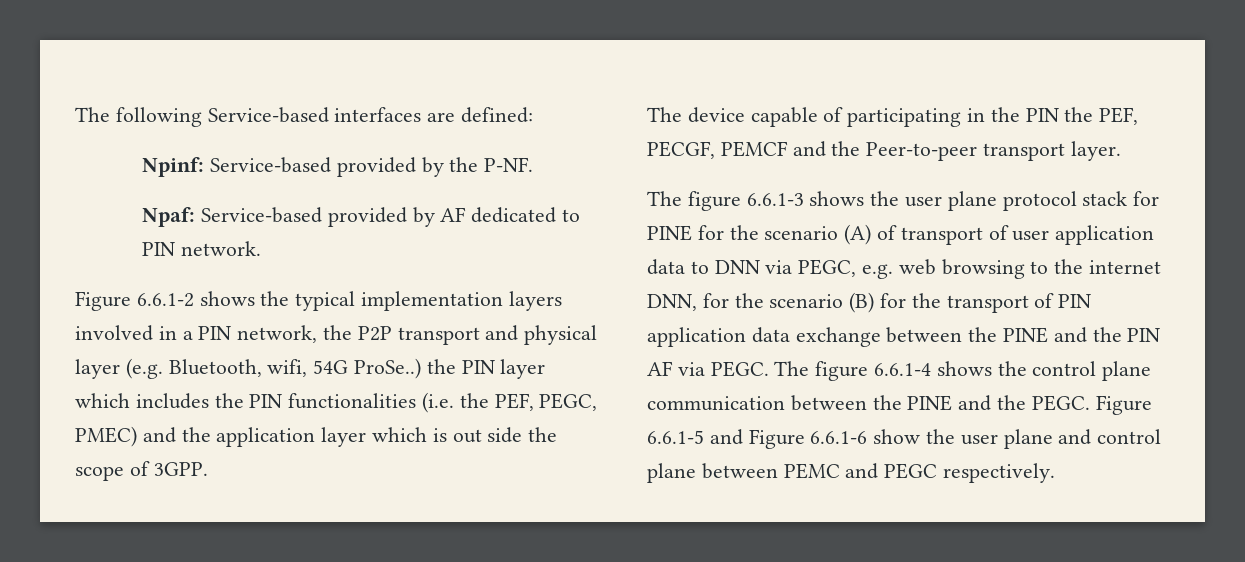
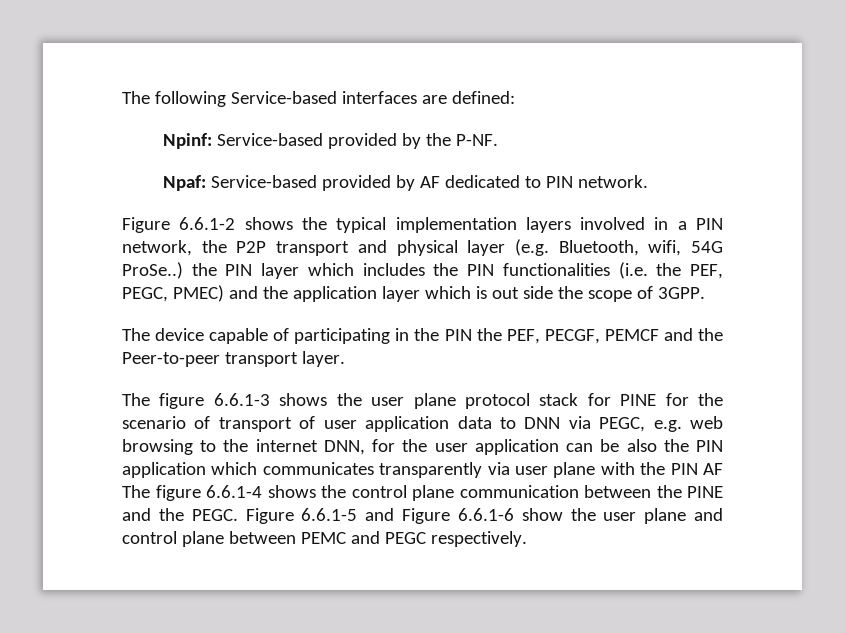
[844,224,872,245] (A) -> (186, 422) none
[769,292,1092,313] [647,327,1087,347] scenario (B) for the transport of PIN application data exchange between the PINE and -> [434,439,723,455] [122,462,635,478] user application can be also the PIN application which communicates transparently via user plane with
[677,361,769,377] via PEGC. -> (723, 469) none

